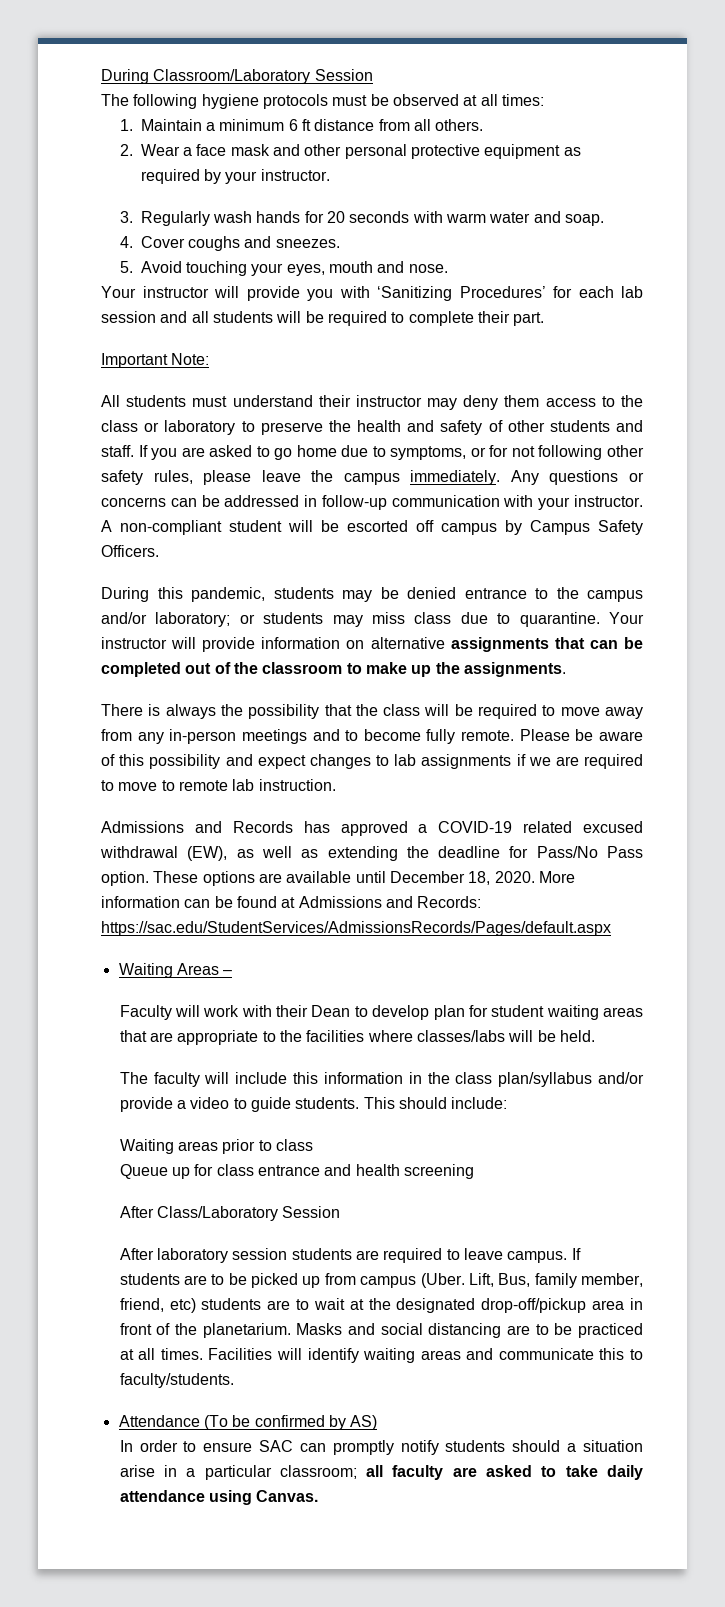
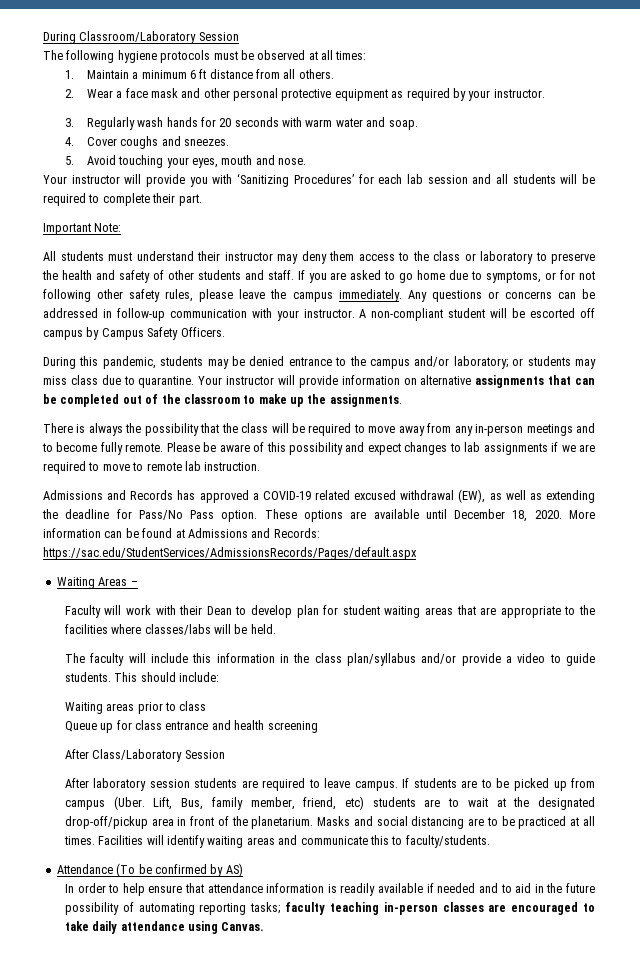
[203,1440,644,1455] [119,1465,533,1480] ensure SAC can promptly notify students should a situation arise in a particular classroom; all faculty are asked -> [122,883,596,896] [64,902,579,915] help ensure that attendance information is readily available if needed and to aid in the future possibility of automating reporting tasks; faculty teaching in-person classes are encouraged

